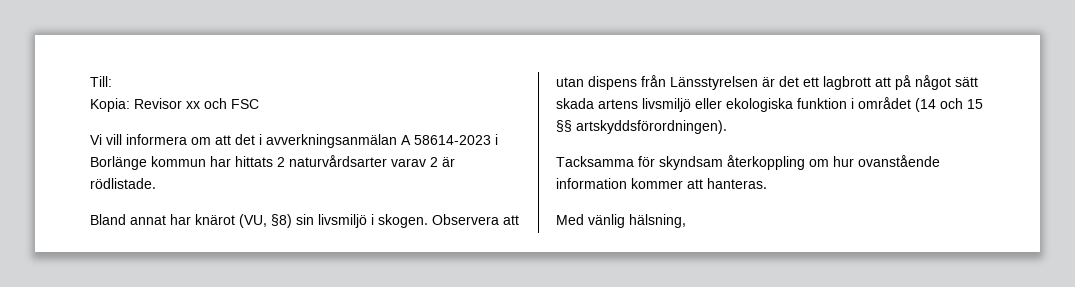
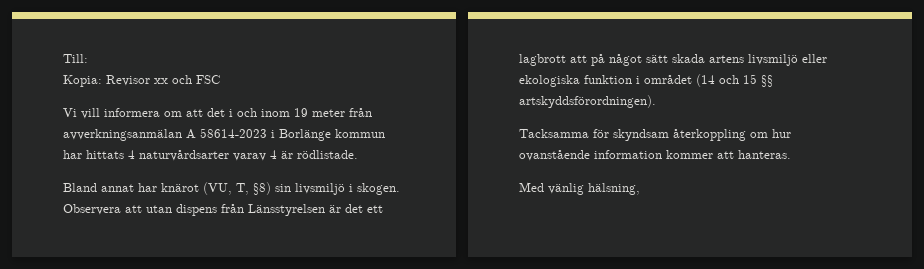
(262, 139) none -> [237,108,372,117] och inom 19 meter från
[277,157,285,167] 2 -> [128,150,135,159] 4
[430,157,438,167] 2 -> [270,150,277,159] 4
(267, 221) none -> [236,183,249,195] T,

